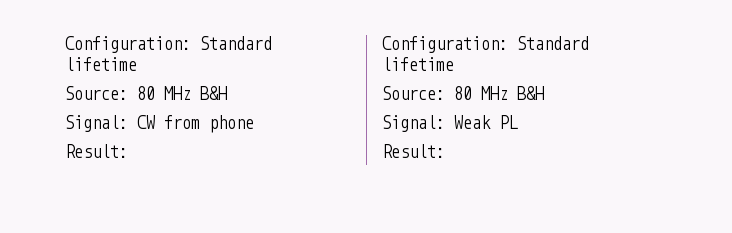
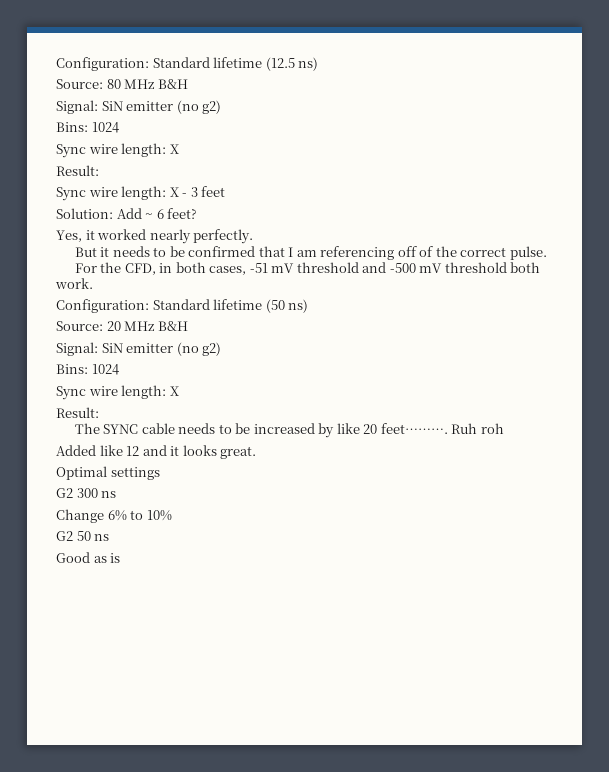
[65,36,272,53] [65,57,137,71] [65,86,227,100] [65,115,254,133] [65,144,128,158] [382,36,589,53] [382,57,454,71] [382,86,544,100] [382,115,518,132] [382,144,445,158] Configuration: Standard lifetime // Source: 80 MHz B&H // Signal: CW from phone // Result: // Configuration: Standard lifetime // Source: 80 MHz B&H // Signal: Weak PL // Result: -> [56,57,319,71] [56,79,188,89] [56,100,222,114] [56,122,119,133] [56,143,179,158] [56,165,99,176] [56,186,226,201] [56,208,198,219] [56,229,254,244] [74,246,547,260] [74,262,541,275] [55,278,93,289] [56,299,309,313] [56,321,188,331] [56,342,222,356] [56,364,119,375] [56,385,179,400] [56,407,99,418] [74,423,504,438] [56,445,257,459] [56,466,160,480] [56,488,117,498] [56,509,172,523] [56,531,110,541] [56,552,121,563] Configuration: Standard lifetime (12.5 ns) // Source: 80 MHz B&H // Signal: SiN emitter (no g2) // Bins: 1024 // Sync wire length: X // Result: // Sync wire length: X - 3 feet // Solution: Add ~ 6 feet? // Yes, it worked nearly perfectly. // But it needs to be confirmed that I am referencing off of the correct pulse. // For the CFD, in both cases, -51 mV threshold and -500 mV threshold both work. // Configuration: Standard lifetime (50 ns) // Source: 20 MHz B&H // Signal: SiN emitter (no g2) // Bins: 1024 // Sync wire length: X // Result: // The SYNC cable needs to be increased by like 20 feet………. Ruh roh // Added like 12 and it looks great. // Optimal settings // G2 300 ns // Change 6% to 10% // G2 50 ns // Good as is

